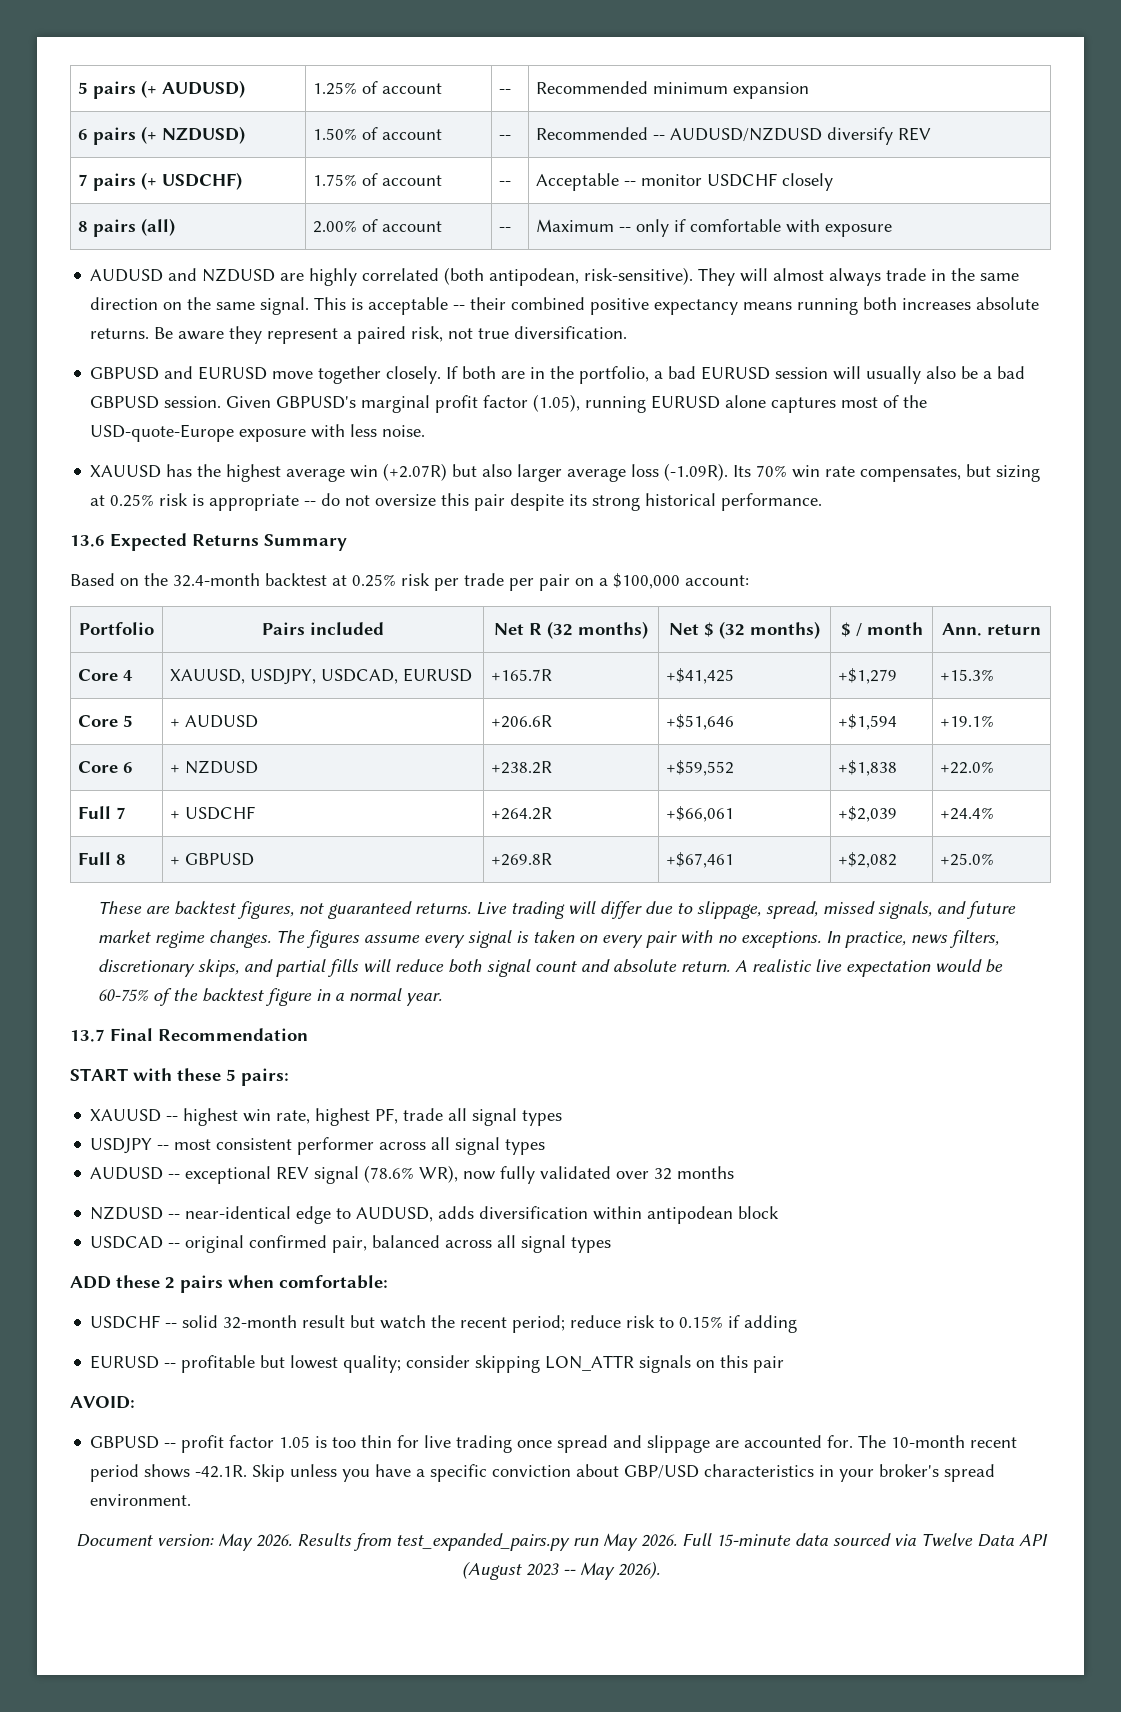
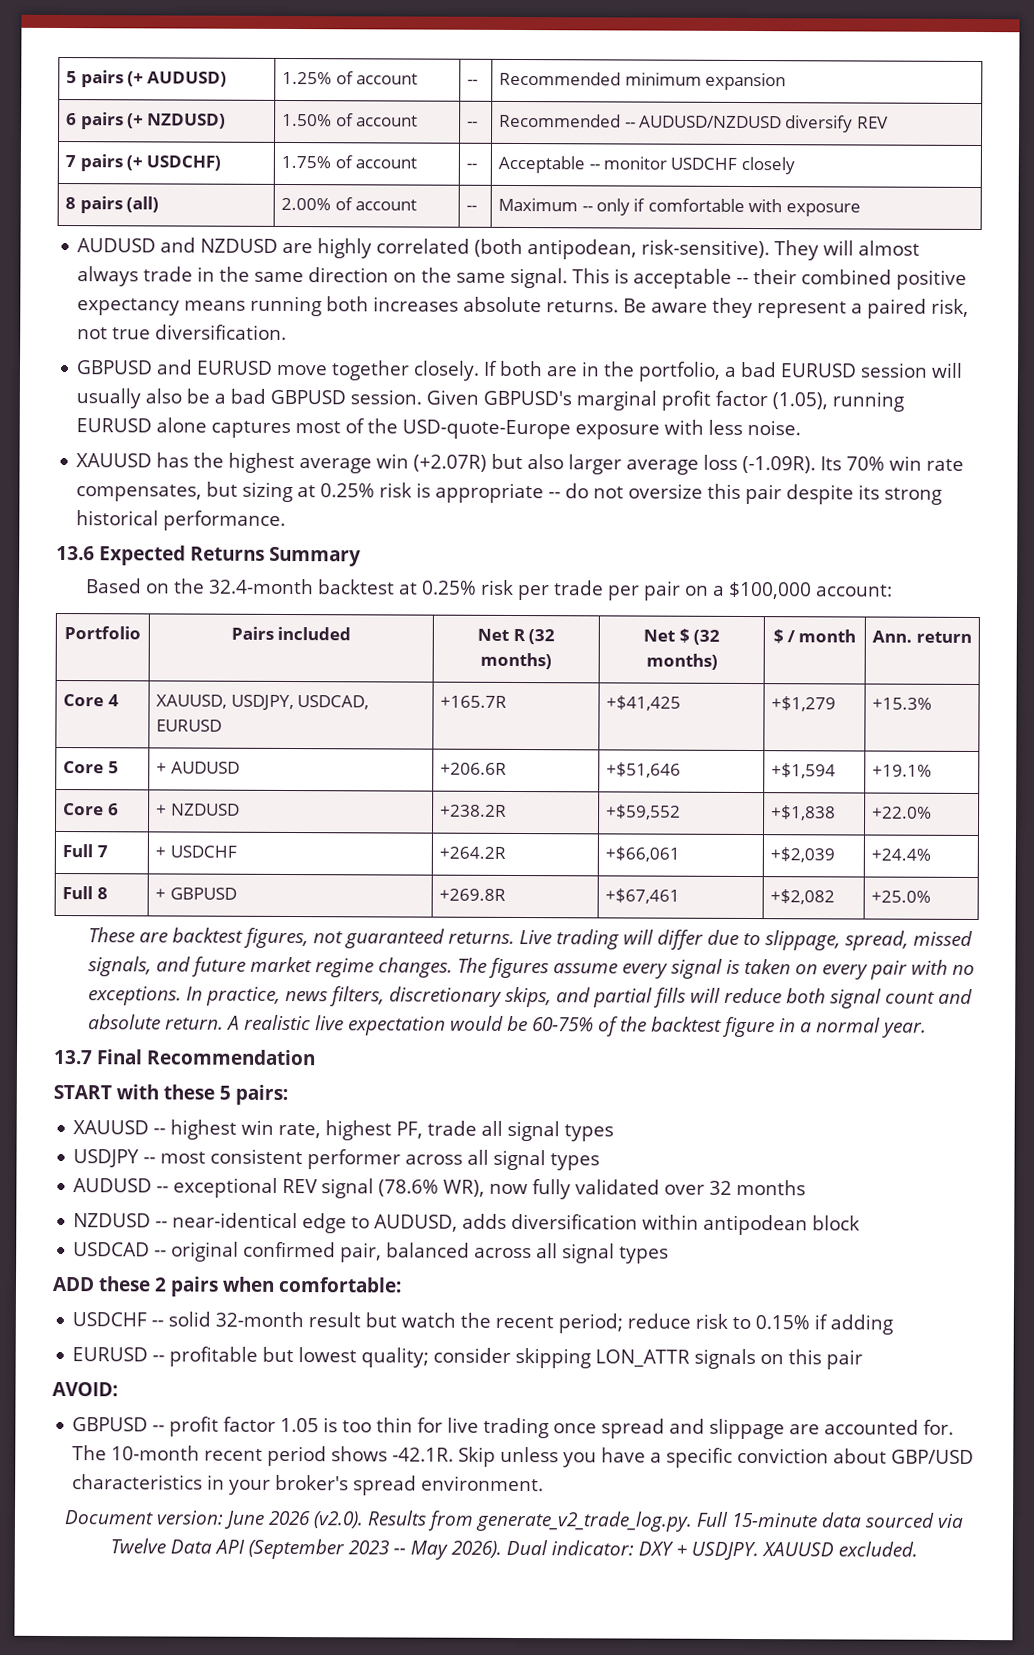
[217,1533,677,1551] May 2026. Results from test_expanded_pairs.py run May 2026. -> [224,1510,694,1532] June 2026 (v2.0). Results from generate_v2_trade_log.py.
[461,1561,522,1580] (August -> [247,1538,345,1560] (September
(660, 1570) none -> [505,1539,918,1561] Dual indicator: DXY + USDJPY. XAUUSD excluded.

